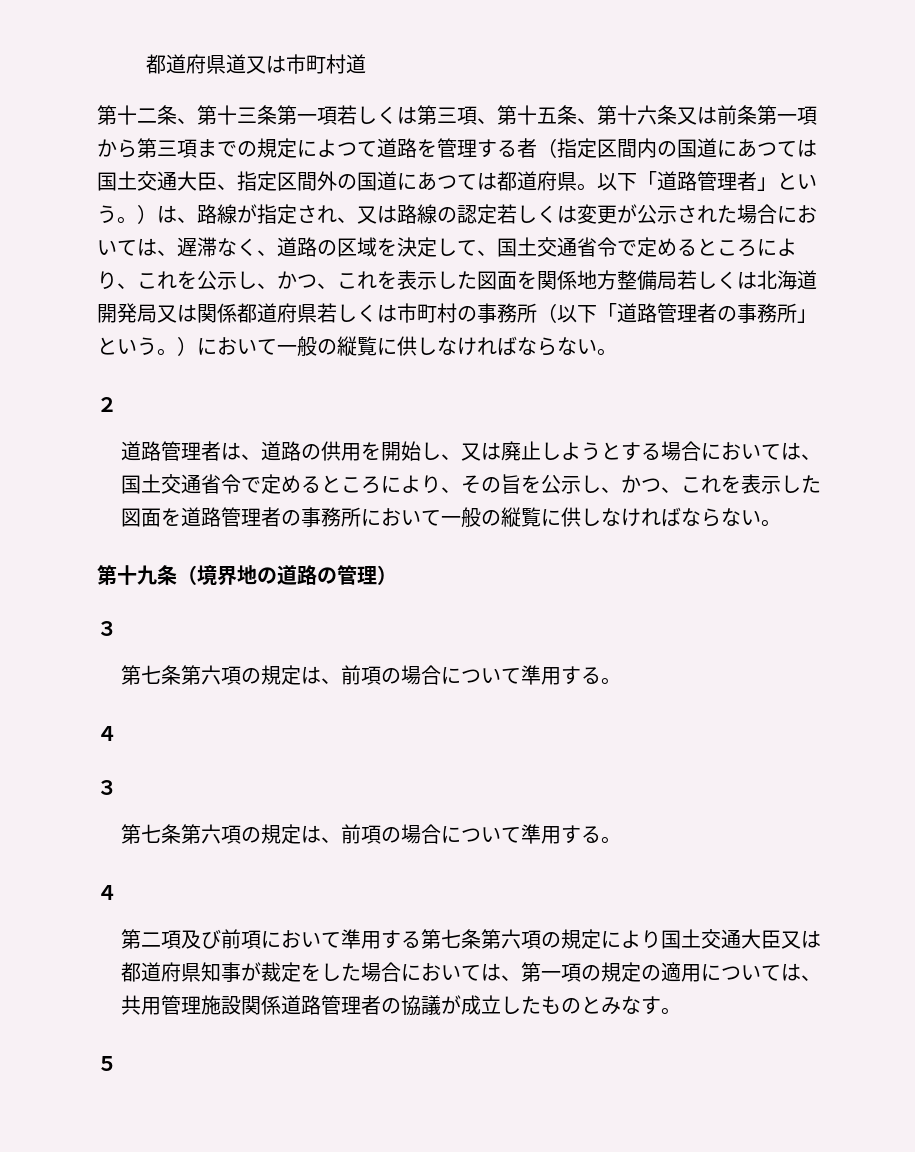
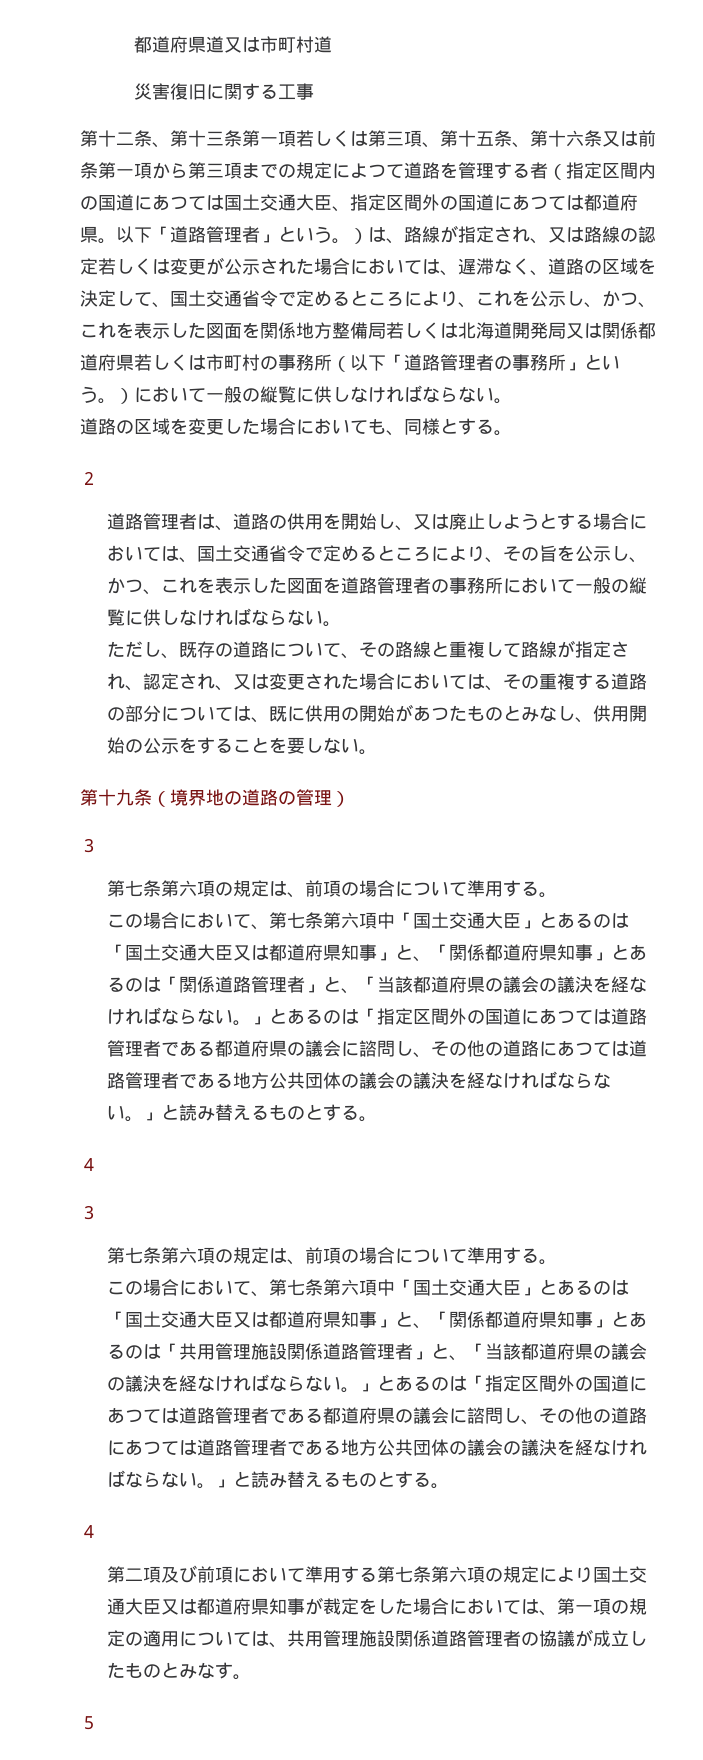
(366, 64) none -> [134,83,315,100] // 災害復旧に関する工事
(617, 352) none -> [80,418,512,436] // 道路の区域を変更した場合においても、同様とする。
(782, 523) none -> [107,640,630,659] [107,673,648,691] [107,704,648,723] [107,737,378,755] // ただし、既存の道路について、その路線と重複して路線が指定され、認定され、又は変更された場合においては、その重複する道路の部分については、既に供用の開始があつたものとみなし、供用開始の公示をすることを要しない。
(622, 681) none -> [107,912,630,930] [107,944,648,962] [107,976,648,994] [107,1007,648,1026] [107,1040,648,1058] [107,1071,612,1089] [107,1104,378,1122] // この場合において、第七条第六項中「国土交通大臣」とあるのは「国土交通大臣又は都道府県知事」と、「関係都道府県知事」とあるのは「関係道路管理者」と、「当該都道府県の議会の議決を経なければならない。」とあるのは「指定区間外の国道にあつては道路管理者である都道府県の議会に諮問し、その他の道路にあつては道路管理者である地方公共団体の議会の議決を経なければならない。」と読み替えるものとする。
(622, 840) none -> [107,1279,630,1297] [107,1311,648,1329] [107,1343,648,1361] [107,1374,648,1393] [107,1407,648,1425] [107,1439,648,1456] [107,1470,450,1489] // この場合において、第七条第六項中「国土交通大臣」とあるのは「国土交通大臣又は都道府県知事」と、「関係都道府県知事」とあるのは「共用管理施設関係道路管理者」と、「当該都道府県の議会の議決を経なければならない。」とあるのは「指定区間外の国道にあつては道路管理者である都道府県の議会に諮問し、その他の道路にあつては道路管理者である地方公共団体の議会の議決を経なければならない。」と読み替えるものとする。

